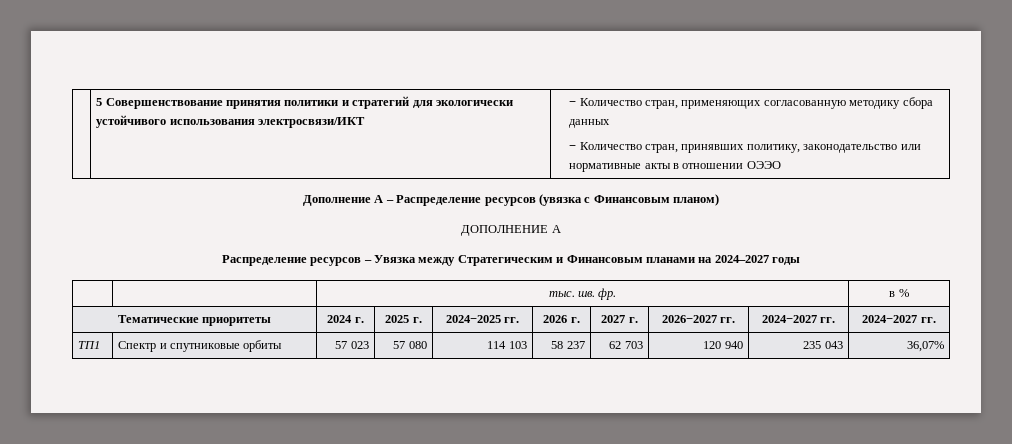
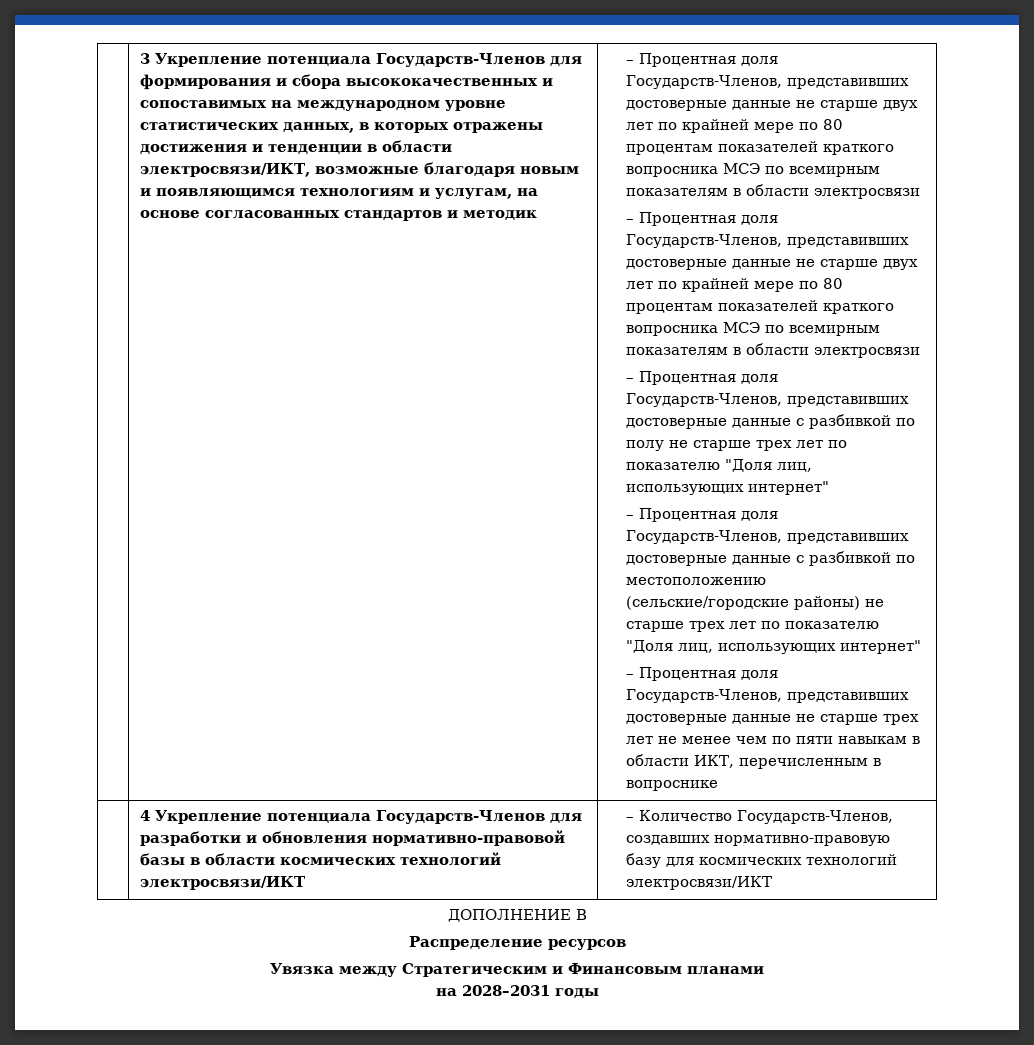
[96,96,513,109] [96,115,366,128] [569,97,933,109] [569,119,611,128] [569,142,921,153] [569,161,781,172] [303,194,719,206] | 5 Совершенствование принятия политики и стратегий для экологически устойчивого использования электросвязи/ИКТ | − Количество стран, применяющих согласованную методику сбора данных // − Количество стран, принявших политику, законодательство или нормативные акты в отношении ОЭЭО // Дополнение A – Распределение ресурсов (увязка с Финансовым планом) -> [139,53,582,67] [139,74,553,90] [139,100,506,111] [139,122,543,133] [139,140,452,155] [139,162,579,177] [139,188,538,199] [139,210,537,221] [626,53,779,67] [626,75,910,89] [626,100,919,111] [626,119,844,133] [626,141,895,155] [626,163,881,177] [626,184,921,199] [626,212,779,226] [626,234,910,248] [626,259,919,270] [626,278,844,292] [626,300,895,314] [626,322,881,336] [626,343,921,358] [626,371,779,385] [626,393,910,407] [626,414,916,429] [626,440,848,451] [626,459,813,472] [626,481,830,495] [626,508,779,522] [626,530,910,544] [626,551,916,566] [626,577,767,585] [626,596,885,610] [626,621,880,632] [626,640,922,654] [626,667,779,681] [626,689,910,703] [626,714,920,725] [626,736,921,744] [626,754,882,769] [626,780,719,791] [139,810,582,824] [139,830,565,846] [139,852,501,866] [139,876,306,890] [626,810,894,824] [626,835,891,846] [626,853,898,868] [626,876,773,890] | 3 Укрепление потенциала Государств-Членов для формирования и сбора высококачественных и сопоставимых на международном уровне статистических данных, в которых отражены достижения и тенденции в области электросвязи/ИКТ, возможные благодаря новым и появляющимся технологиям и услугам, на основе согласованных стандартов и методик | – Процентная доля Государств-Членов, представивших достоверные данные не старше двух лет по крайней мере по 80 процентам показателей краткого вопросника МСЭ по всемирным показателям в области электросвязи // – Процентная доля Государств-Членов, представивших достоверные данные не старше двух лет по крайней мере по 80 процентам показателей краткого вопросника МСЭ по всемирным показателям в области электросвязи // – Процентная доля Государств-Членов, представивших достоверные данные с разбивкой по полу не старше трех лет по показателю "Доля лиц, использующих интернет" // – Процентная доля Государств-Членов, представивших достоверные данные с разбивкой по местоположению (сельские/городские районы) не старше трех лет по показателю "Доля лиц, использующих интернет" // – Процентная доля Государств-Членов, представивших достоверные данные не старше трех лет не менее чем по пяти навыкам в области ИКТ, перечисленным в вопроснике // | 4 Укрепление потенциала Государств-Членов для разработки и обновления нормативно-правовой базы в области космических технологий электросвязи/ИКТ | – Количество Государств-Членов, создавших нормативно-правовую базу для космических технологий электросвязи/ИКТ
[551,225,561,233] [221,255,372,266] A // Распределение ресурсов – -> [575,909,587,920] [408,936,626,950] B // Распределение ресурсов //
[698,255,769,263] на 2024–2027 -> [435,985,550,996] // на 2028–2031
[548,288,617,300] [889,289,909,297] [117,315,272,326] [327,315,364,323] [385,315,422,323] [445,315,520,323] [543,315,580,323] [601,315,638,323] [661,315,736,323] [761,315,836,323] [862,315,936,323] [78,341,101,349] [118,340,283,352] [335,341,369,349] [393,341,427,349] [487,341,527,349] [551,341,585,349] [609,341,643,349] [703,341,743,349] [803,341,843,349] [906,341,944,352] // | | тыс. шв. фр. | в % // Тематические приоритеты | 2024 г. | 2025 г. | 2024−2025 гг. | 2026 г. | 2027 г. | 2026−2027 гг. | 2024−2027 гг. | 2024−2027 гг. // ТП1 | Спектр и спутниковые орбиты | 57 023 | 57 080 | 114 103 | 58 237 | 62 703 | 120 940 | 235 043 | 36,07% -> (599, 993) none

